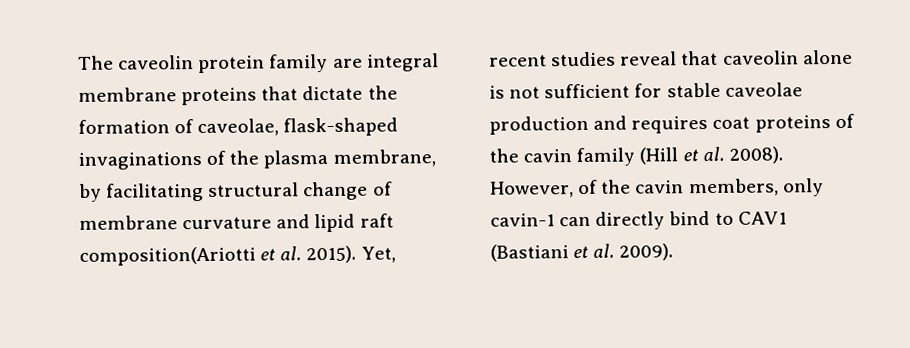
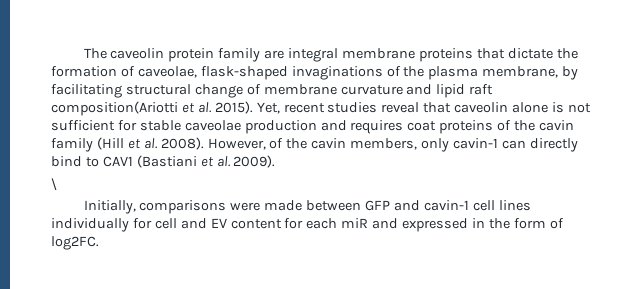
(674, 252) none -> [51,178,57,191] [83,200,531,214] [51,218,564,232] [51,236,99,250] // \ // Initially, comparisons were made between GFP and cavin-1 cell lines individually for cell and EV content for each miR and expressed in the form of log2FC.

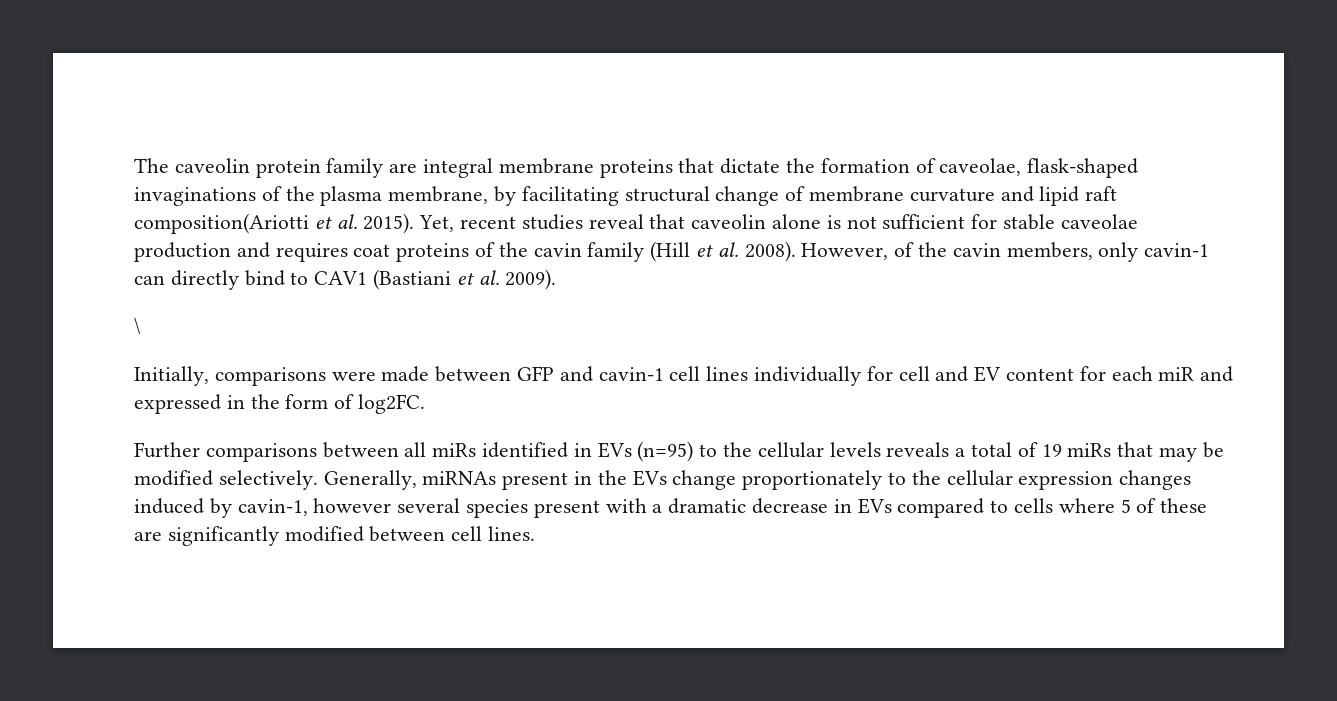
(99, 243) none -> [134,441,1224,462] [134,470,1192,490] [134,498,1208,518] [134,526,536,546] // Further comparisons between all miRs identified in EVs (n=95) to the cellular levels reveals a total of 19 miRs that may be modified selectively. Generally, miRNAs present in the EVs change proportionately to the cellular expression changes induced by cavin-1, however several species present with a dramatic decrease in EVs compared to cells where 5 of these are significantly modified between cell lines.

